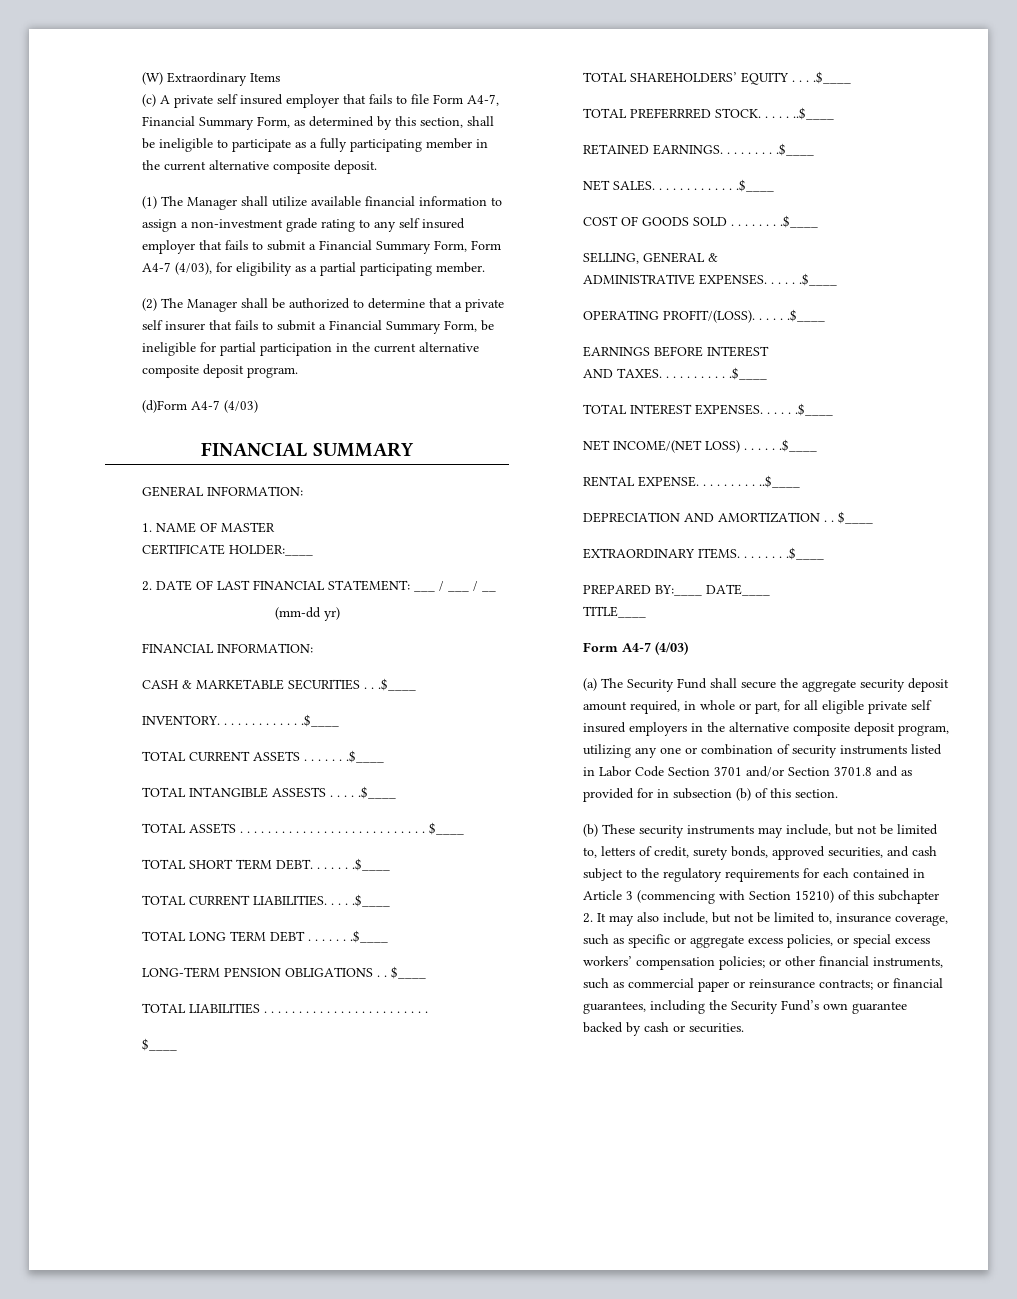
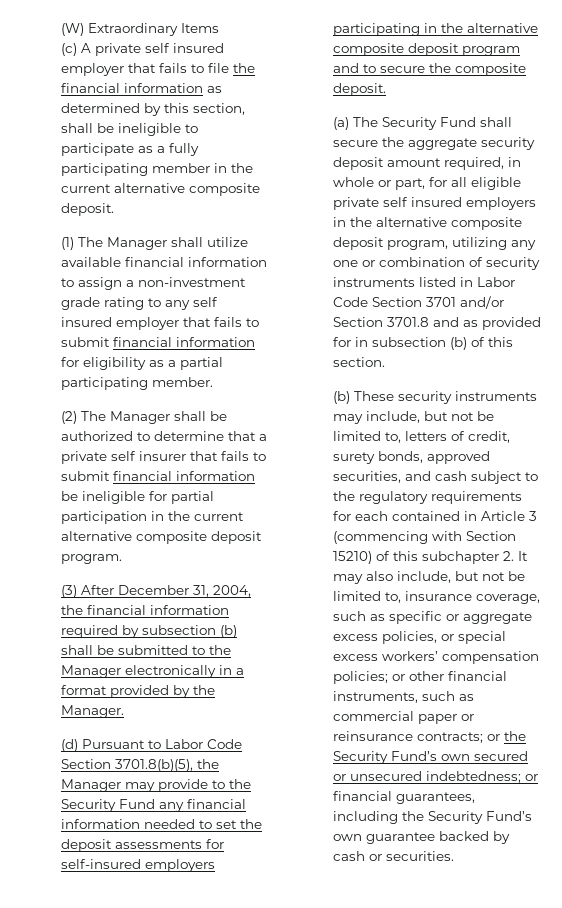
[433,94,500,106] [142,116,291,130] Form A4-7, Financial Summary Form, -> [232,63,255,73] [60,83,203,93] the financial information
[309,240,502,254] [142,262,213,275] a Financial Summary Form, Form A4-7 (4/03), -> [112,337,255,347] financial information
[319,320,478,334] a Financial Summary Form, -> [112,471,255,481] financial information
[142,400,259,413] [201,442,414,457] [142,486,304,497] [142,522,276,533] [142,544,314,556] [142,580,497,592] [274,607,340,621] [142,643,314,653] [142,678,417,691] [142,714,340,727] [142,750,385,763] [142,786,397,799] [142,822,465,835] [142,858,391,871] [142,894,391,907] [142,930,389,943] [142,966,427,979] [142,1003,429,1014] [142,1038,178,1051] [583,71,852,85] [583,107,835,120] [583,143,815,156] [583,179,775,192] [583,215,819,228] [583,252,719,264] [583,273,838,286] [583,309,826,323] [583,346,770,357] [583,367,768,380] [583,403,834,416] [583,439,818,453] [583,475,801,488] [583,511,874,524] [583,547,825,560] [583,584,771,596] [583,606,647,618] [583,641,689,655] (d)Form A4-7 (4/03) // FINANCIAL SUMMARY // GENERAL INFORMATION: // 1. NAME OF MASTER // CERTIFICATE HOLDER:____ // 2. DATE OF LAST FINANCIAL STATEMENT: ___ / ___ / __ // (mm-dd yr) // FINANCIAL INFORMATION: // CASH & MARKETABLE SECURITIES . . .$____ // INVENTORY. . . . . . . . . . . . .$____ // TOTAL CURRENT ASSETS . . . . . . .$____ // TOTAL INTANGIBLE ASSESTS . . . . .$____ // TOTAL ASSETS . . . . . . . . . . . . . . . . . . . . . . . . . . . $____ // TOTAL SHORT TERM DEBT. . . . . . .$____ // TOTAL CURRENT LIABILITIES. . . . .$____ // TOTAL LONG TERM DEBT . . . . . . .$____ // LONG-TERM PENSION OBLIGATIONS . . $____ // TOTAL LIABILITIES . . . . . . . . . . . . . . . . . . . . . . . . // $____ // TOTAL SHAREHOLDERS’ EQUITY . . . .$____ // TOTAL PREFERRRED STOCK. . . . . ..$____ // RETAINED EARNINGS. . . . . . . . .$____ // NET SALES. . . . . . . . . . . . .$____ // COST OF GOODS SOLD . . . . . . . .$____ // SELLING, GENERAL & // ADMINISTRATIVE EXPENSES. . . . . .$____ // OPERATING PROFIT/(LOSS). . . . . .$____ // EARNINGS BEFORE INTEREST // AND TAXES. . . . . . . . . . .$____ // TOTAL INTEREST EXPENSES. . . . . .$____ // NET INCOME/(NET LOSS) . . . . . .$____ // RENTAL EXPENSE. . . . . . . . . ..$____ // DEPRECIATION AND AMORTIZATION . . $____ // EXTRAORDINARY ITEMS. . . . . . . .$____ // PREPARED BY:____ DATE____ // TITLE____ // Form A4-7 (4/03) -> [60,585,251,598] [60,605,229,615] [60,625,237,638] [60,645,231,655] [60,665,244,678] [60,685,215,698] [60,705,124,718] [60,739,242,752] [60,759,219,772] [60,779,251,792] [60,799,246,812] [60,819,262,829] [60,839,224,852] [60,859,215,872] [332,23,538,36] [332,43,520,56] [332,63,526,76] [332,83,386,96] (3) After December 31, 2004, the financial information required by subsection (b) shall be submitted to the Manager electronically in a format provided by the Manager. // (d) Pursuant to Labor Code Section 3701.8(b)(5), the Manager may provide to the Security Fund any financial information needed to set the deposit assessments for self-insured employers participating in the alternative composite deposit program and to secure the composite deposit.
(890, 984) none -> [503,731,526,741] [332,751,528,764] [332,771,538,783] the Security Fund’s own secured or unsecured indebtedness; or

